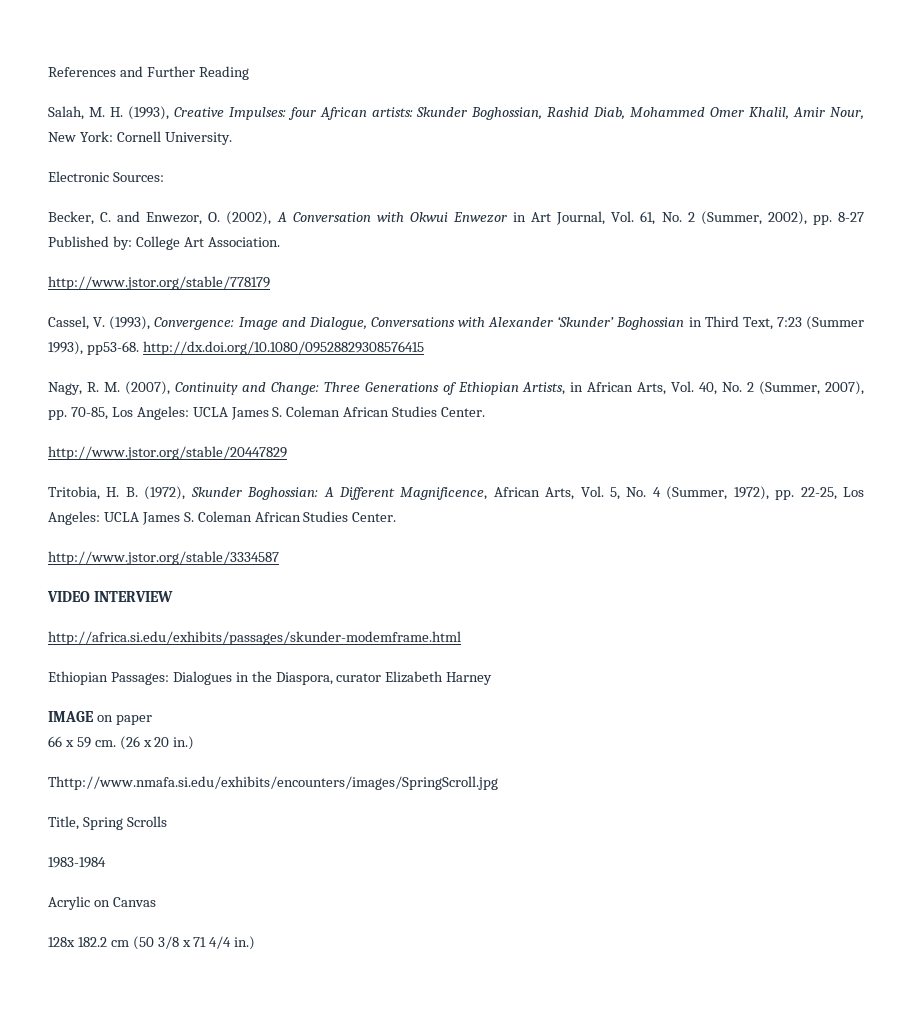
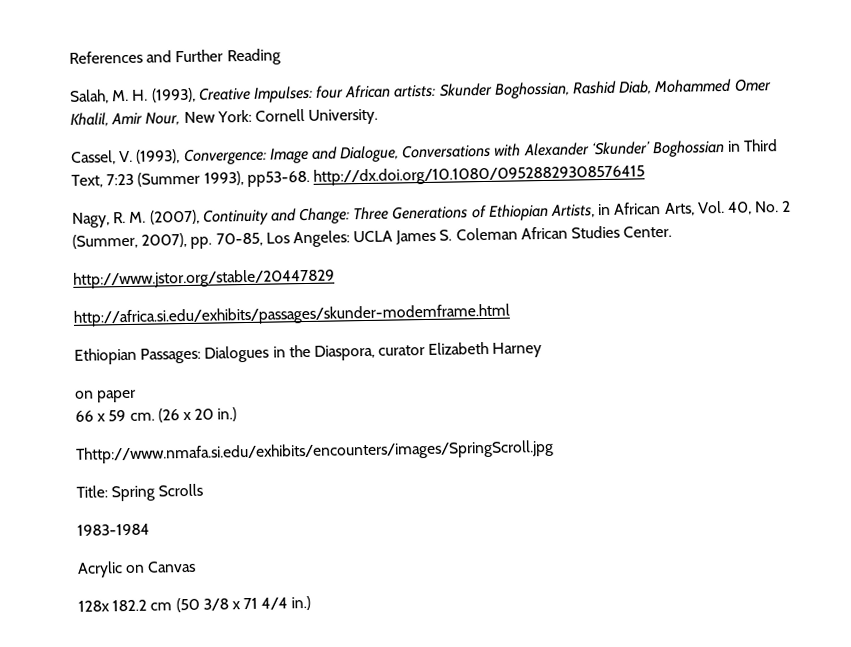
[48,171,164,182] [48,211,864,225] [48,236,280,250] [48,276,270,290] // Electronic Sources: // Becker, C. and Enwezor, O. (2002), A Conversation with Okwui Enwezor in Art Journal, Vol. 61, No. 2 (Summer, 2002), pp. 8-27 Published by: College Art Association. // http://www.jstor.org/stable/778179 -> (379, 116) none
[48,486,865,500] [48,511,397,525] [48,551,279,565] [47,591,173,602] // Tritobia, H. B. (1972), Skunder Boghossian: A Different Magnificence, African Arts, Vol. 5, No. 4 (Summer, 1972), pp. 22-25, Los Angeles: UCLA James S. Coleman African Studies Center. // http://www.jstor.org/stable/3334587 // VIDEO INTERVIEW -> (335, 278) none
[48,711,94,722] IMAGE -> (543, 350) none
[48,816,79,830] Title, -> [76,485,108,498] Title:

